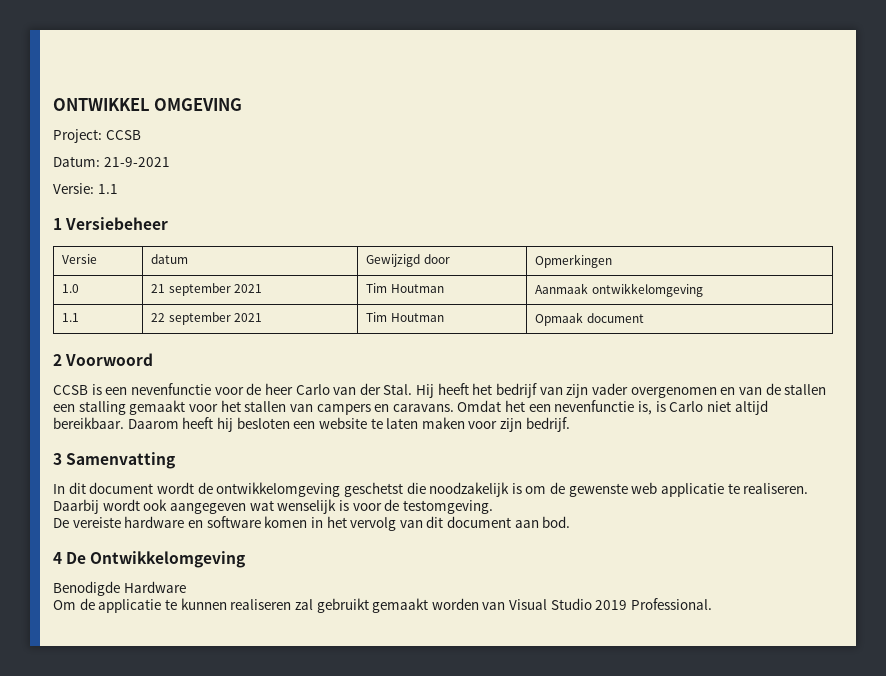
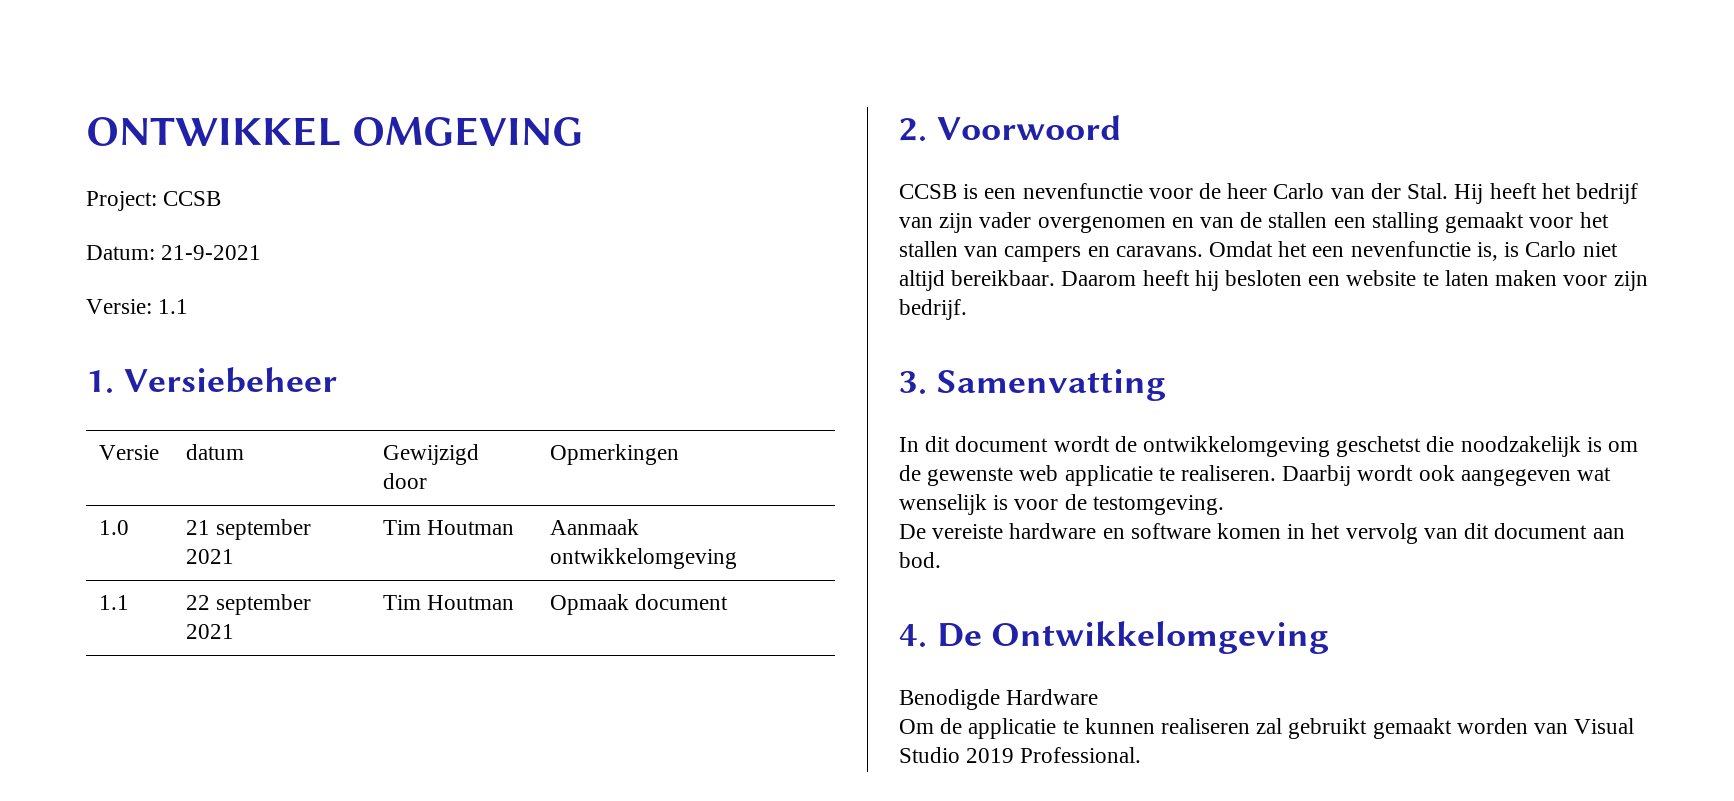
[53,218,62,230] 1 -> [86,370,114,393] 1.
[53,354,62,366] 2 -> [899,118,927,141] 2.
[53,453,62,465] 3 -> [899,371,927,394] 3.
[53,552,62,564] 4 -> [899,624,927,647] 4.

